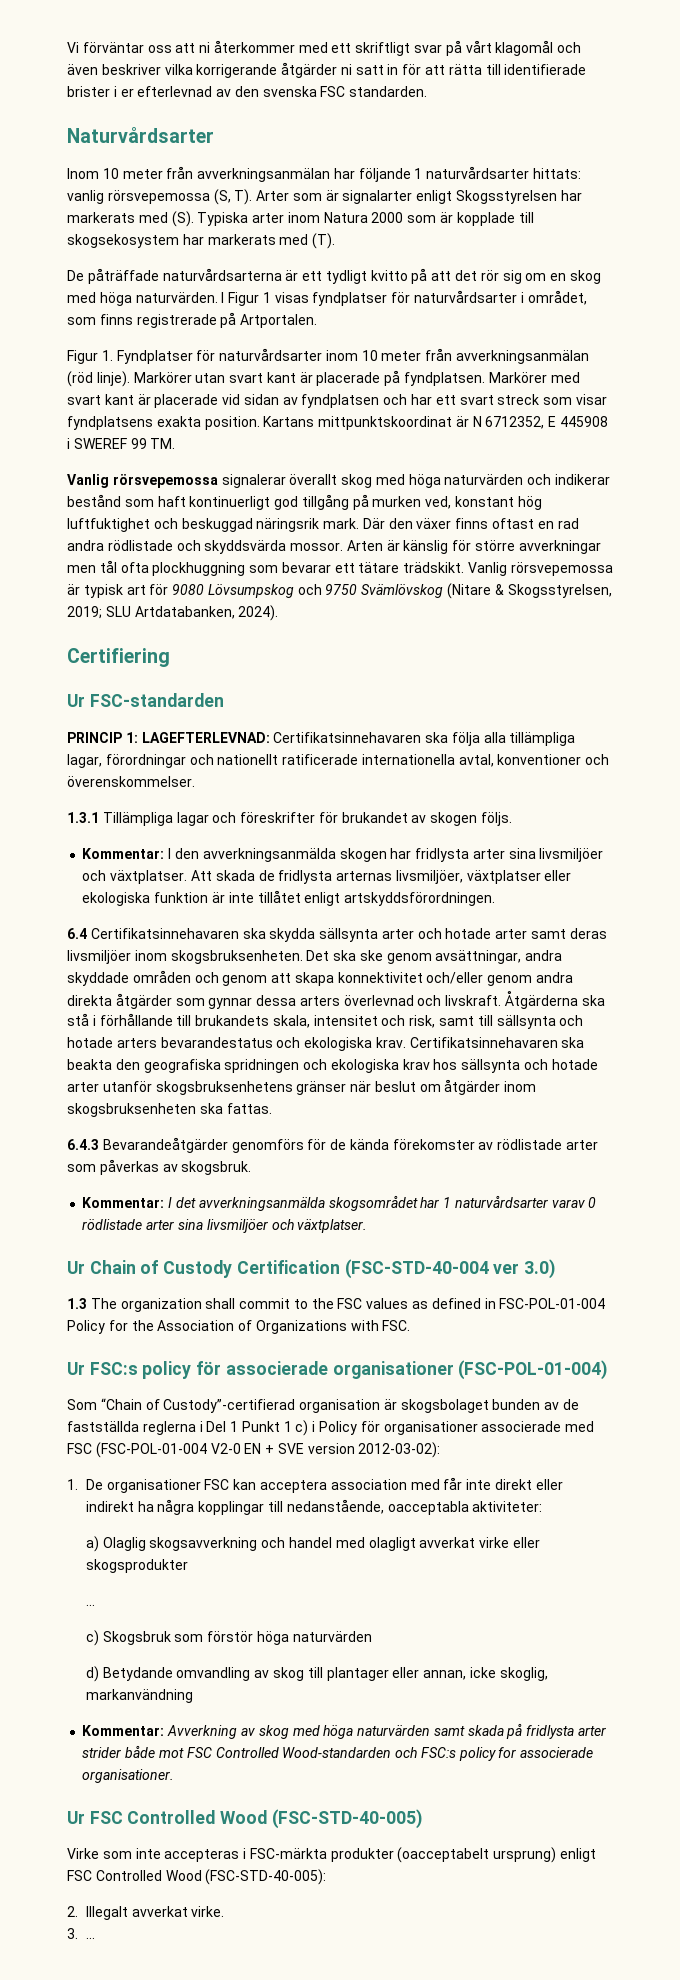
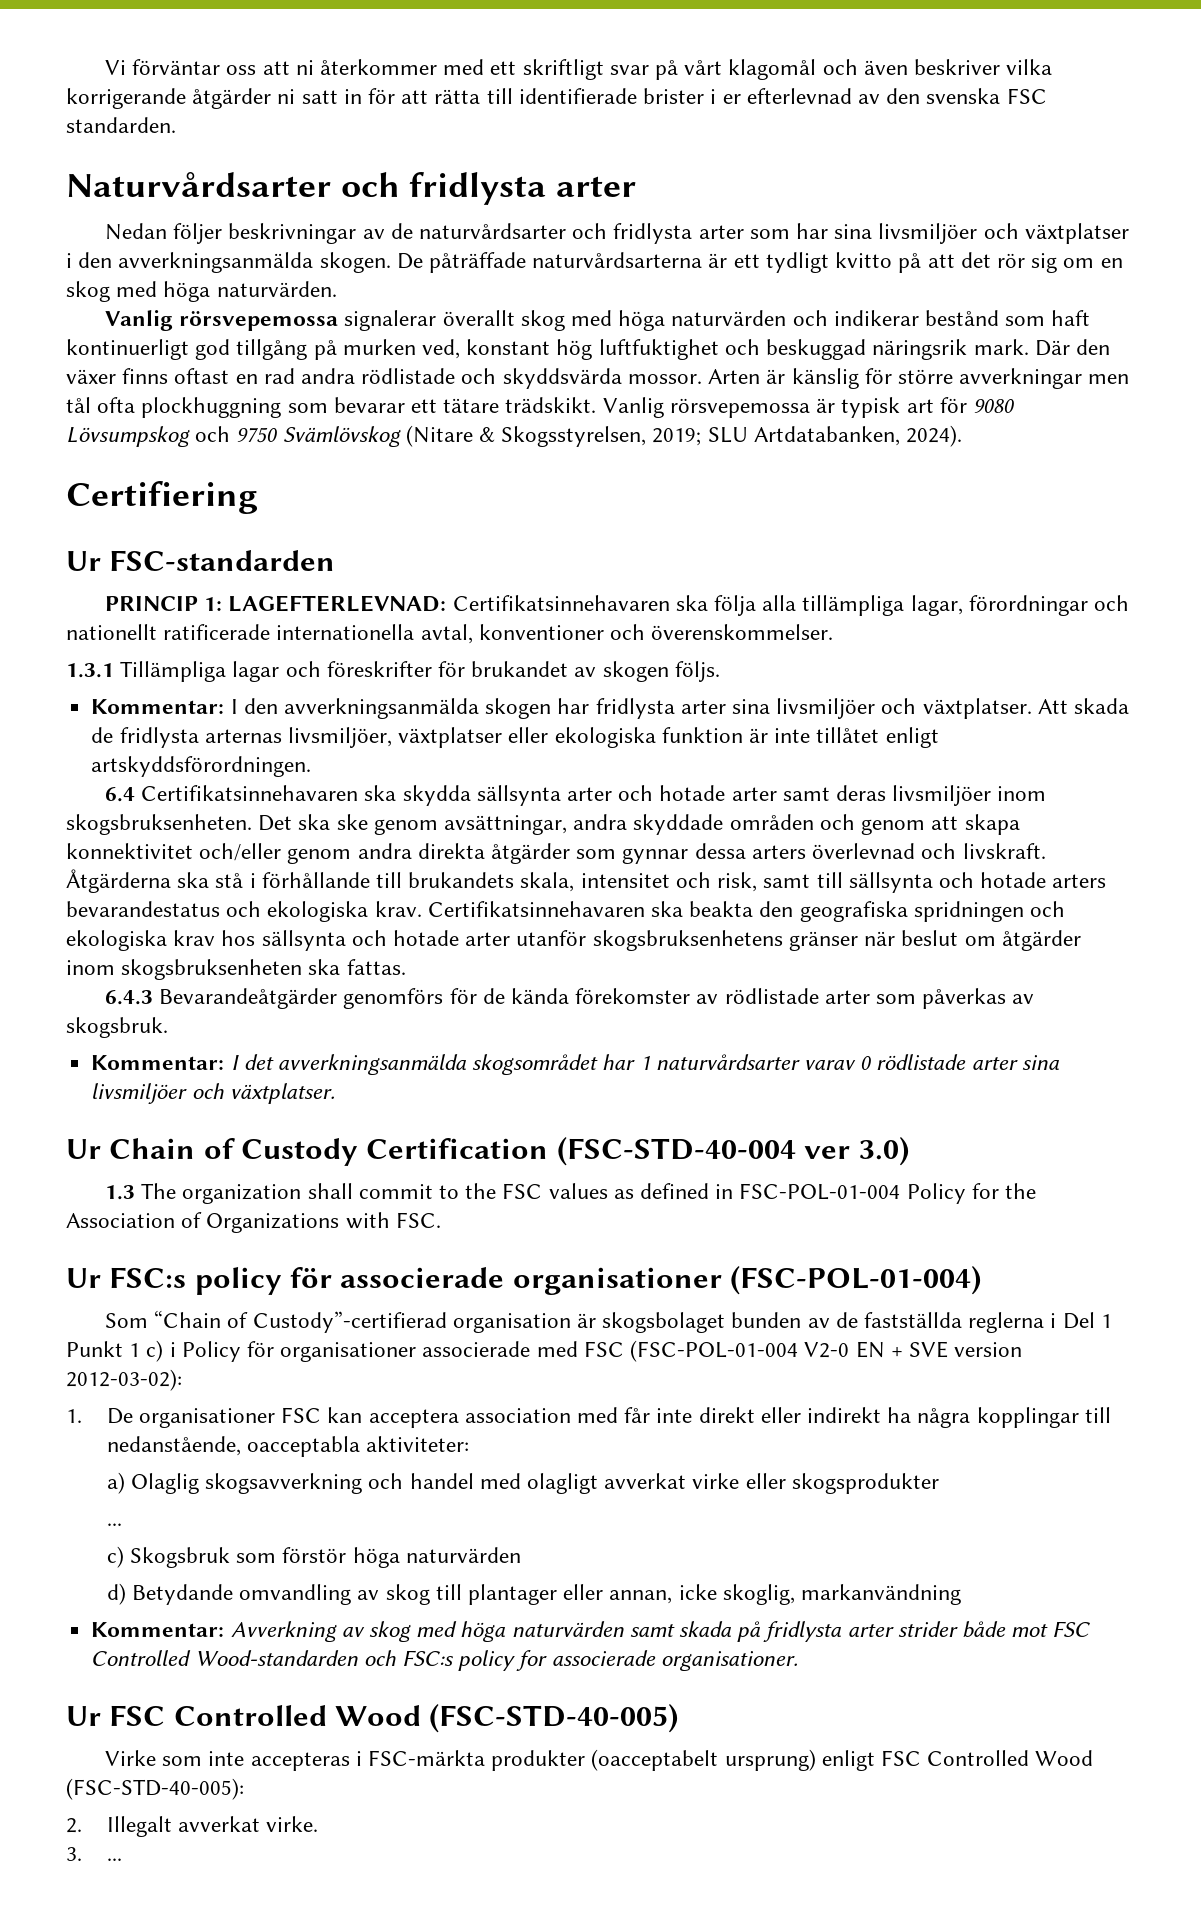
[67,166,582,182] [67,189,582,205] [67,211,534,227] [67,233,336,249] // Inom 10 meter från avverkningsanmälan har följande 1 naturvårdsarter hittats: vanlig rörsvepemossa (S, T). Arter som är signalarter enligt Skogsstyrelsen har markerats med (S). Typiska arter inom Natura 2000 som är kopplade till skogsekosystem har markerats med (T). // -> [340,172,637,205] [104,223,1129,244] [66,252,391,273] och fridlysta arter // Nedan följer beskrivningar av de naturvårdsarter och fridlysta arter som har sina livsmiljöer och växtplatser i den avverkningsanmälda skogen.
[221,290,587,306] [67,312,318,328] [67,348,590,364] [67,370,580,387] [67,394,607,408] [67,416,609,430] [67,438,176,449] I Figur 1 visas fyndplatser för naturvårdsarter i området, som finns registrerade på Artportalen. // Figur 1. Fyndplatser för naturvårdsarter inom 10 meter från avverkningsanmälan (röd linje). Markörer utan svart kant är placerade på fyndplatsen. Markörer med svart kant är placerade vid sidan av fyndplatsen och har ett svart streck som visar fyndplatsens exakta position. Kartans mittpunktskoordinat är N 6712352, E 445908 i SWEREF 99 TM. -> (337, 289) none

